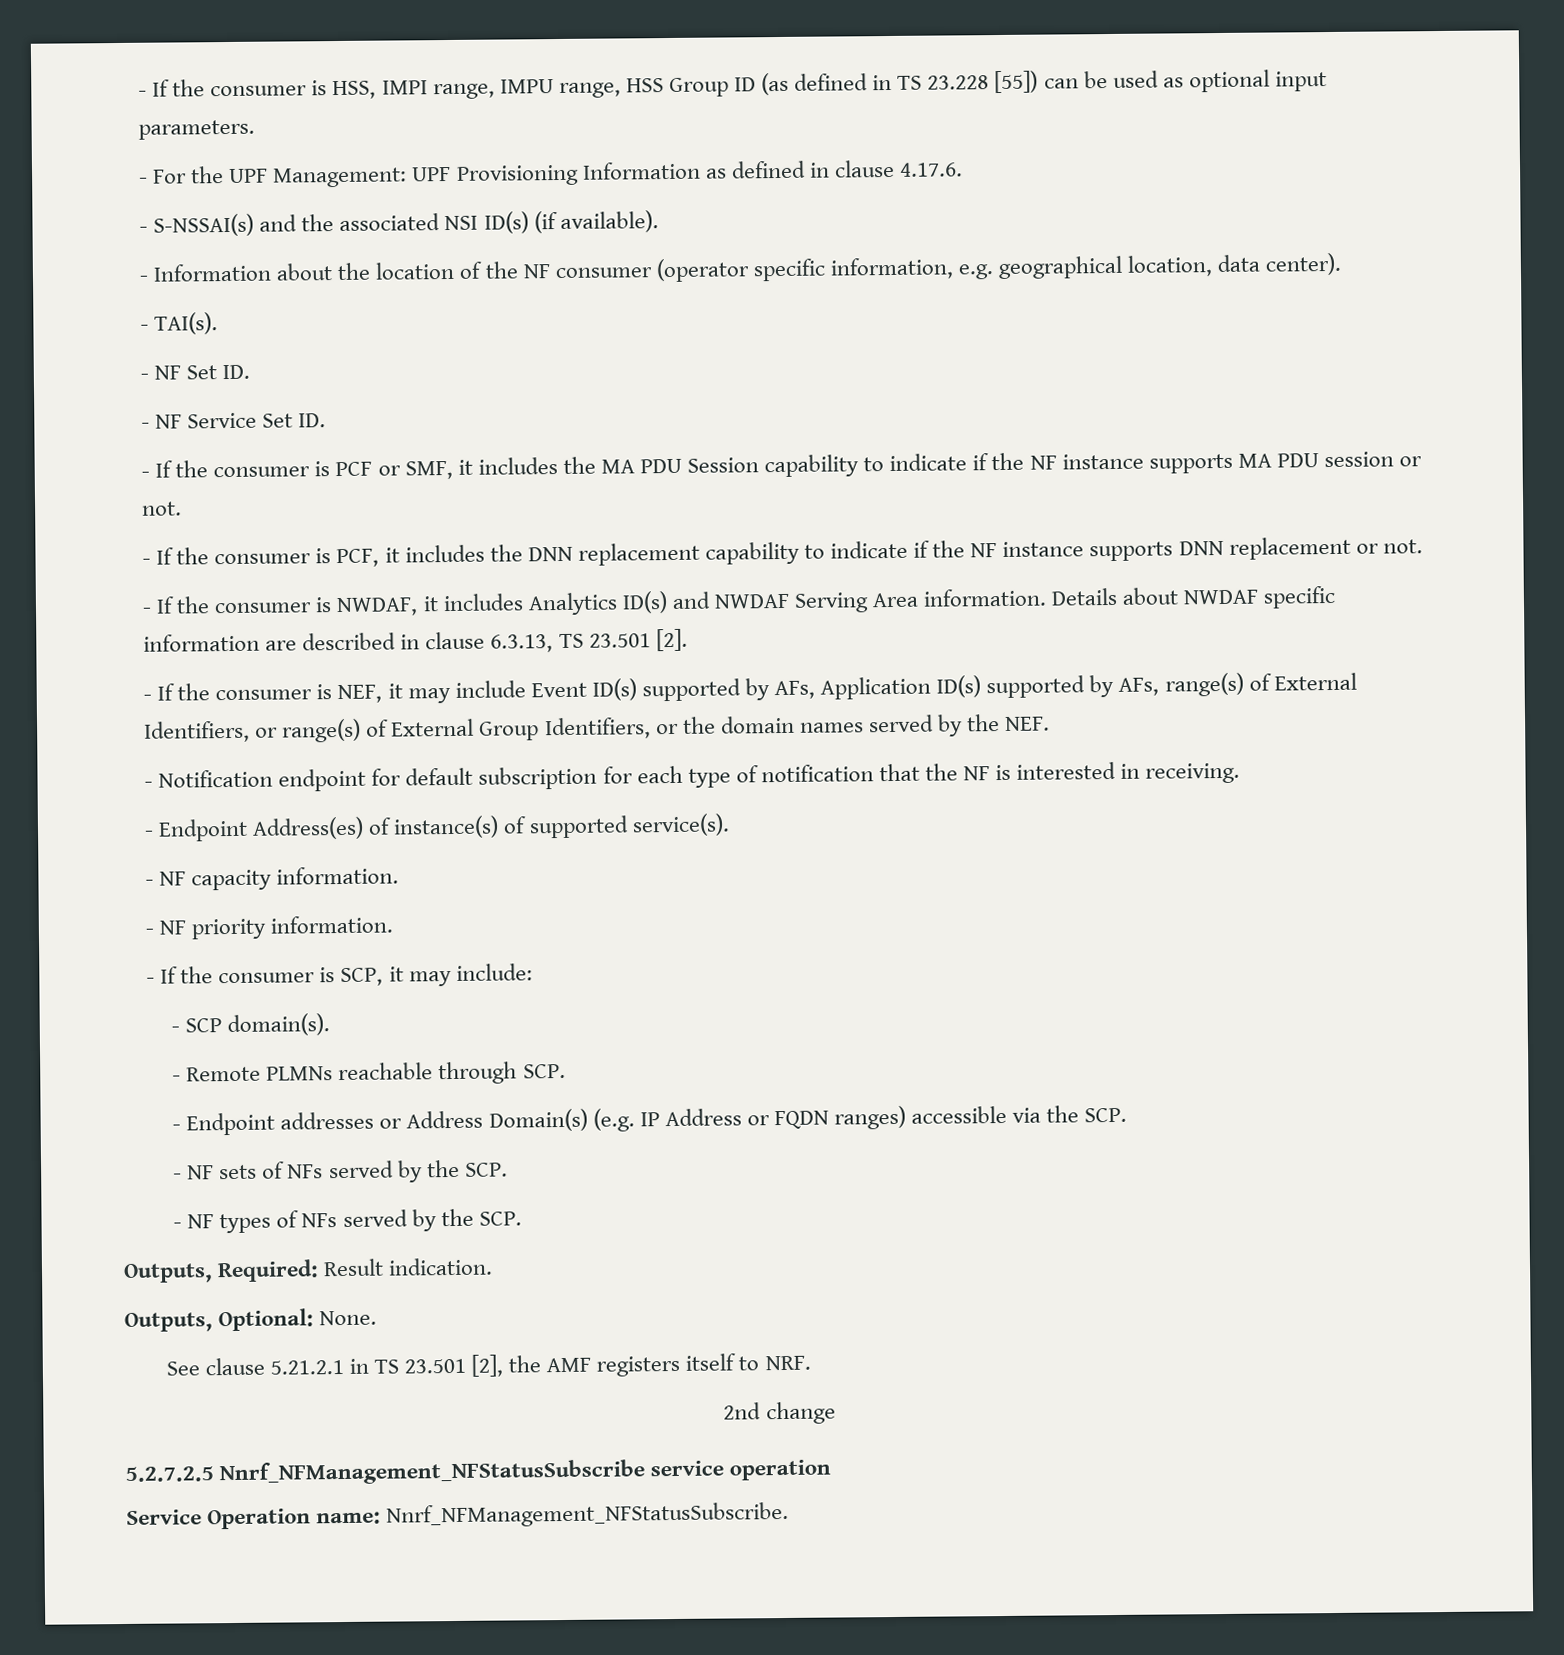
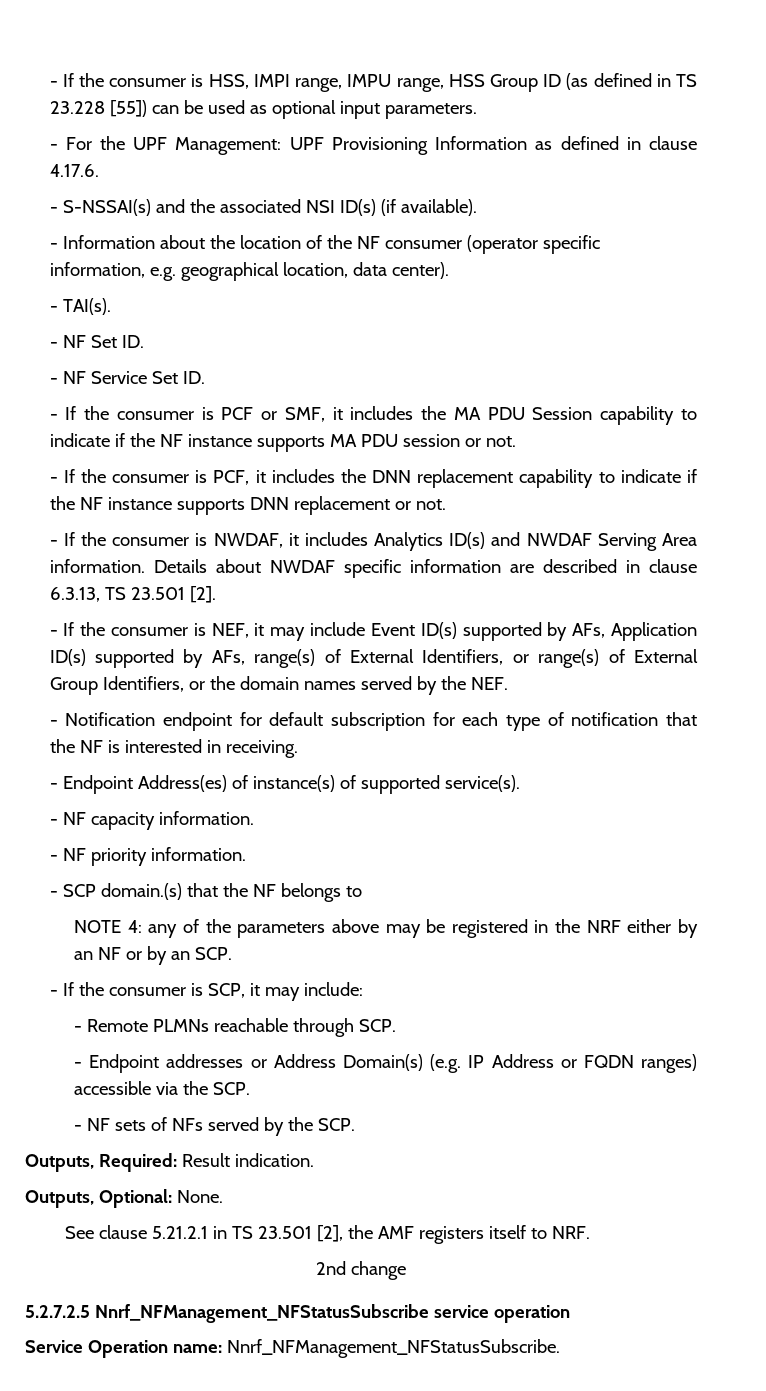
(394, 924) none -> [49,883,362,902] [74,919,698,938] [74,946,233,965] // - SCP domain.(s) that the NF belongs to // NOTE 4: any of the parameters above may be registered in the NRF either by an NF or by an SCP.
[171,1013,331,1037] // - SCP domain(s). -> (363, 989) none
[173,1208,522,1234] // - NF types of NFs served by the SCP. -> (356, 1124) none

